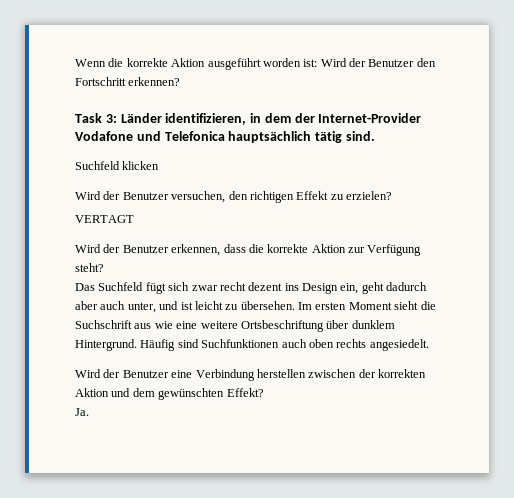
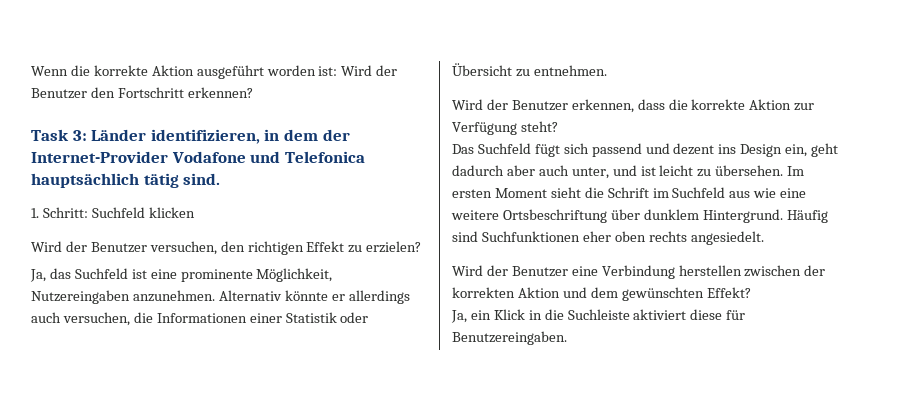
(375, 136) none -> [31,207,88,218] 1. Schritt:
[75,215,134,223] VERTAGT -> [30,268,333,282] [31,290,410,304] [31,312,369,326] [452,63,607,77] Ja, das Suchfeld ist eine prominente Möglichkeit, Nutzereingaben anzunehmen. Alternativ könnte er allerdings auch versuchen, die Informationen einer Statistik oder Übersicht zu entnehmen.
[191,282,246,291] zwar recht -> [591,143,670,157] passend und
[75,320,132,329] Suchschrift -> [607,187,726,198] Schrift im Suchfeld
[281,339,307,348] auch -> [582,231,611,242] eher
[75,408,89,416] Ja. -> [451,309,746,323] [452,331,567,345] Ja, ein Klick in die Suchleiste aktiviert diese für Benutzereingaben.

